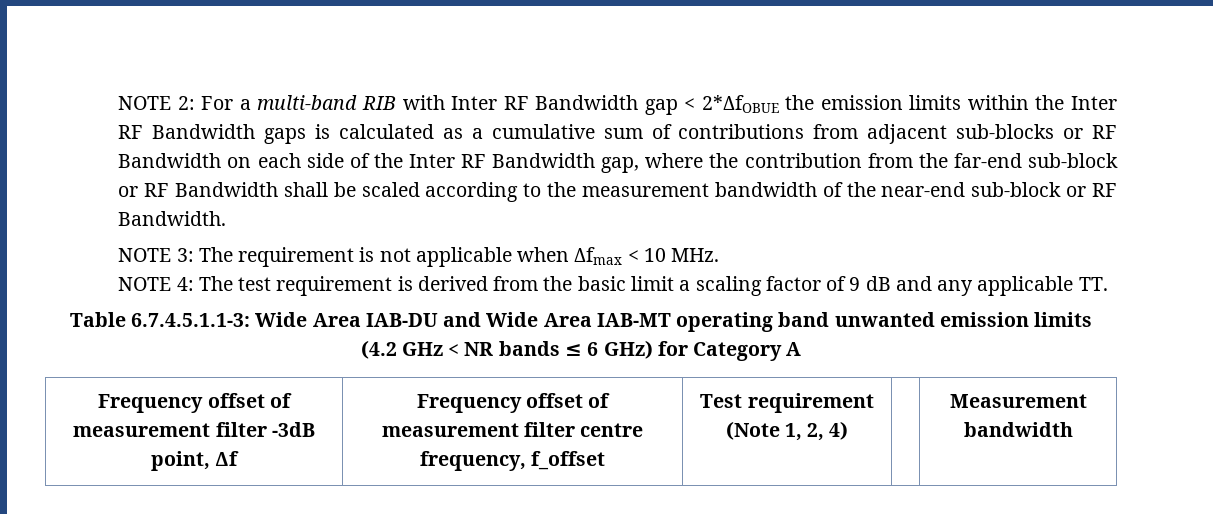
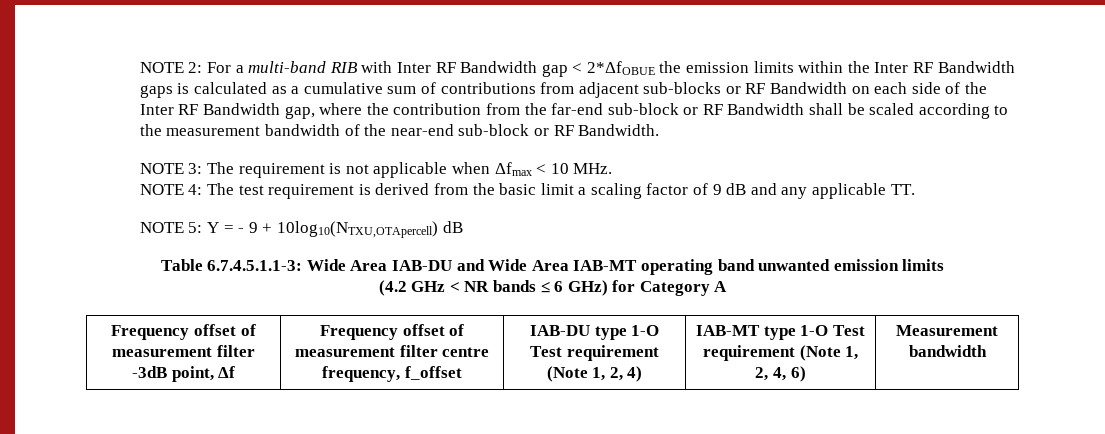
(1108, 284) none -> [139,221,463,238] // NOTE 5: Y = - 9 + 10log10(NTXU,OTApercell) dB
(606, 460) none -> [529,325,660,340] IAB-DU type 1-O
(849, 430) none -> [696,325,865,340] [702,345,859,361] [755,366,806,382] IAB-MT type 1-O Test requirement (Note 1, 2, 4, 6)

